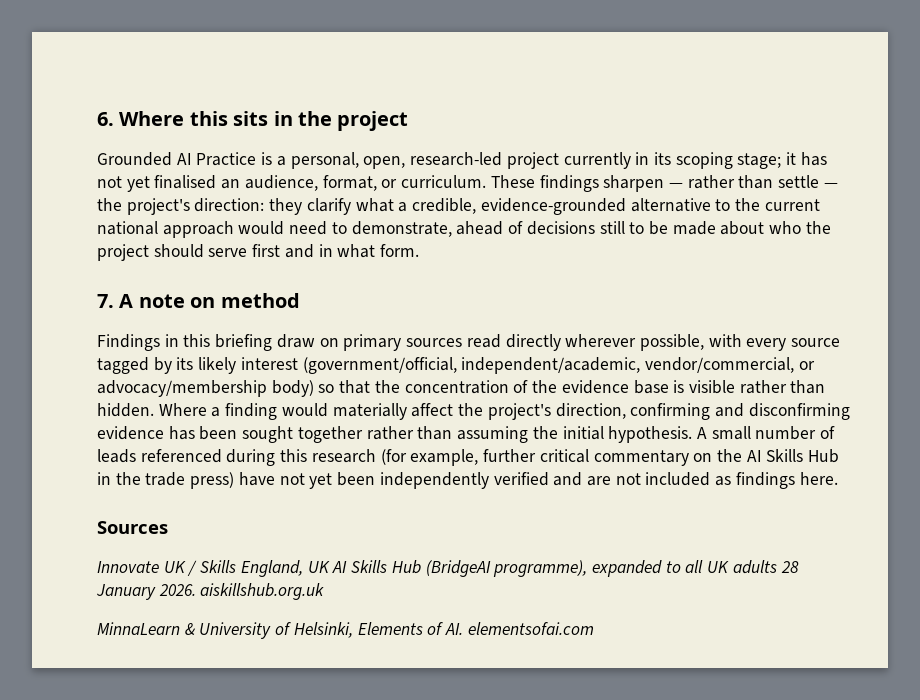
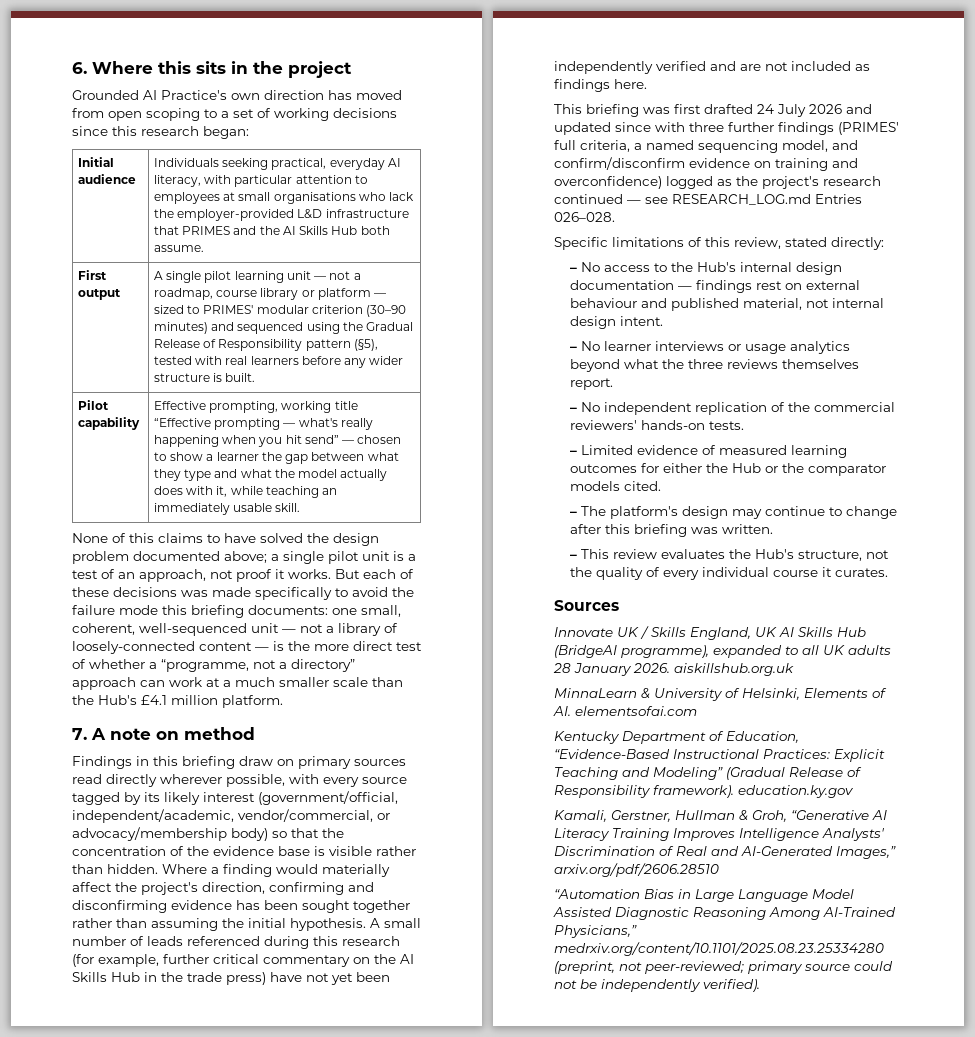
[196,152,827,169] [97,175,838,192] [97,198,820,215] [97,221,831,238] [97,244,420,261] Practice is a personal, open, research-led project currently in its scoping stage; it has not yet finalised an audience, format, or curriculum. These findings sharpen — rather than settle — the project's direction: they clarify what a credible, evidence-grounded alternative to the current national approach would need to demonstrate, ahead of decisions still to be made about who the project should serve first and in what form. -> [161,90,402,100] [72,108,397,121] [72,126,249,139] [77,157,114,167] [77,174,136,184] [153,158,401,170] [153,175,368,187] [153,192,415,204] [153,209,409,221] [153,226,390,235] [153,245,204,252] [77,270,107,280] [77,289,121,300] [153,271,361,283] [153,288,387,300] [153,305,407,317] [153,322,414,334] [153,339,378,351] [153,356,404,368] [153,373,256,382] [77,400,109,410] [77,417,140,430] [153,401,358,413] [153,418,373,430] [153,435,402,447] [153,452,399,464] [153,469,388,481] [153,486,338,498] [153,503,301,515] [72,533,379,546] [72,551,416,564] [72,569,414,582] [72,587,414,600] [72,605,401,618] [72,623,398,636] [72,641,422,654] [72,659,355,672] [72,677,403,690] [72,695,283,708] Practice's own direction has moved from open scoping to a set of working decisions since this research began: // Initial audience | Individuals seeking practical, everyday AI literacy, with particular attention to employees at small organisations who lack the employer-provided L&D infrastructure that PRIMES and the AI Skills Hub both assume. // First output | A single pilot learning unit — not a roadmap, course library or platform — sized to PRIMES' modular criterion (30–90 minutes) and sequenced using the Gradual Release of Responsibility pattern (§5), tested with real learners before any wider structure is built. // Pilot capability | Effective prompting, working title “Effective prompting — what's really happening when you hit send” — chosen to show a learner the gap between what they type and what the model actually does with it, while teaching an immediately usable skill. // None of this claims to have solved the design problem documented above; a single pilot unit is a test of an approach, not proof it works. But each of these decisions was made specifically to avoid the failure mode this briefing documents: one small, coherent, well-sequenced unit — not a library of loosely-connected content — is the more direct test of whether a “programme, not a directory” approach can work at a much smaller scale than the Hub's £4.1 million platform.
(838, 478) none -> [554,104,872,117] [554,122,899,135] [554,140,858,153] [554,157,858,171] [554,176,881,189] [554,194,862,205] [554,212,615,222] [554,237,884,250] [569,262,842,275] [569,280,860,293] [569,298,884,311] [569,316,663,329] [569,341,850,354] [569,359,859,372] [569,378,613,390] [569,402,895,415] [569,420,744,430] [569,445,847,458] [569,463,886,476] [569,481,661,491] [569,506,897,519] [569,524,773,537] [569,549,889,561] [569,567,888,580] // This briefing was first drafted 24 July 2026 and updated since with three further findings (PRIMES' full criteria, a named sequencing model, and confirm/disconfirm evidence on training and overconfidence) logged as the project's research continued — see RESEARCH_LOG.md Entries 026–028. // Specific limitations of this review, stated directly: // – No access to the Hub's internal design documentation — findings rest on external behaviour and published material, not internal design intent. // – No learner interviews or usage analytics beyond what the three reviews themselves report. // – No independent replication of the commercial reviewers' hands-on tests. // – Limited evidence of measured learning outcomes for either the Hub or the comparator models cited. // – The platform's design may continue to change after this briefing was written. // – This review evaluates the Hub's structure, not the quality of every individual course it curates.
(594, 628) none -> [554,731,799,744] [554,749,885,762] [554,767,862,780] [554,785,854,798] [554,810,887,822] [554,828,884,841] [554,846,896,859] [554,863,719,877] [554,889,854,902] [553,907,896,920] [554,925,637,938] [554,942,884,956] [554,961,893,974] [554,979,760,992] // Kentucky Department of Education, “Evidence-Based Instructional Practices: Explicit Teaching and Modeling” (Gradual Release of Responsibility framework). education.ky.gov // Kamali, Gerstner, Hullman & Groh, “Generative AI Literacy Training Improves Intelligence Analysts' Discrimination of Real and AI-Generated Images,” arxiv.org/pdf/2606.28510 // “Automation Bias in Large Language Model Assisted Diagnostic Reasoning Among AI-Trained Physicians,” medrxiv.org/content/10.1101/2025.08.23.25334280 (preprint, not peer-reviewed; primary source could not be independently verified).

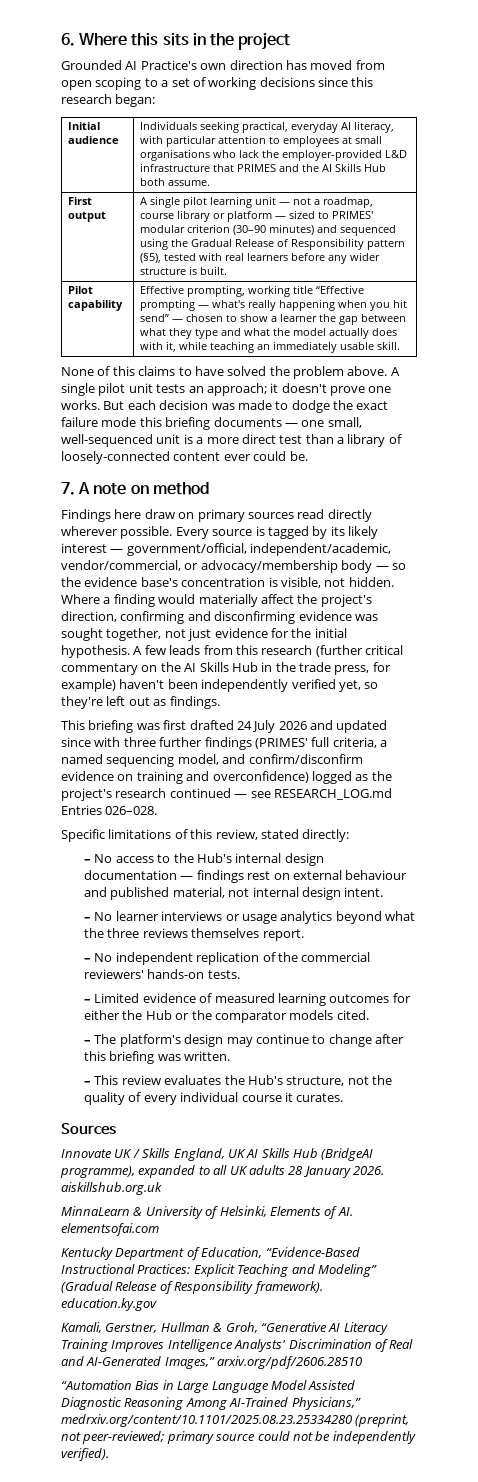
[333,533,379,546] [72,551,416,564] [72,569,414,582] [72,587,414,600] design problem documented above; a single pilot unit is a test of an approach, not proof it works. But each of these decisions was made specifically to avoid the -> [293,366,400,379] [61,383,392,396] [61,400,389,413] problem above. A single pilot unit tests an approach; it doesn't prove one works. But each decision was made to dodge the exact
[248,605,328,615] documents: -> [213,417,298,427] documents —
[72,623,135,635] coherent, -> (362, 422) none
[282,624,323,633] — not -> [183,434,334,444] is a more direct test than
[255,641,422,651] [72,659,355,672] [72,677,403,690] [72,695,283,708] — is the more direct test of whether a “programme, not a directory” approach can work at a much smaller scale than the Hub's £4.1 million platform. -> [223,451,308,461] ever could be.
[136,756,235,769] in this briefing -> [114,509,142,519] here
[226,774,407,787] possible, with every source -> [120,526,265,539] possible. Every source is
[258,791,398,805] (government/official, -> [110,543,247,556] — government/official,
[231,828,344,841] [72,846,416,856] [72,864,103,874] body) so that the concentration of the evidence base is visible rather than -> [341,560,406,573] [61,577,346,588] body — so the evidence base's concentration is visible, not
[236,900,410,913] [72,918,421,931] [72,936,400,949] [72,954,209,967] has been sought together rather than assuming the initial hypothesis. A small number of leads referenced during this research (for example, further -> [354,614,378,621] [61,628,347,641] [61,645,363,658] was sought together, not just evidence for the initial hypothesis. A few leads from this research (further
[226,972,390,985] [554,61,870,74] [554,79,647,92] press) have not yet been independently verified and are not included as findings here. -> [334,662,391,675] [61,679,379,692] [61,696,220,709] press, for example) haven't been independently verified yet, so they're left out as findings.

